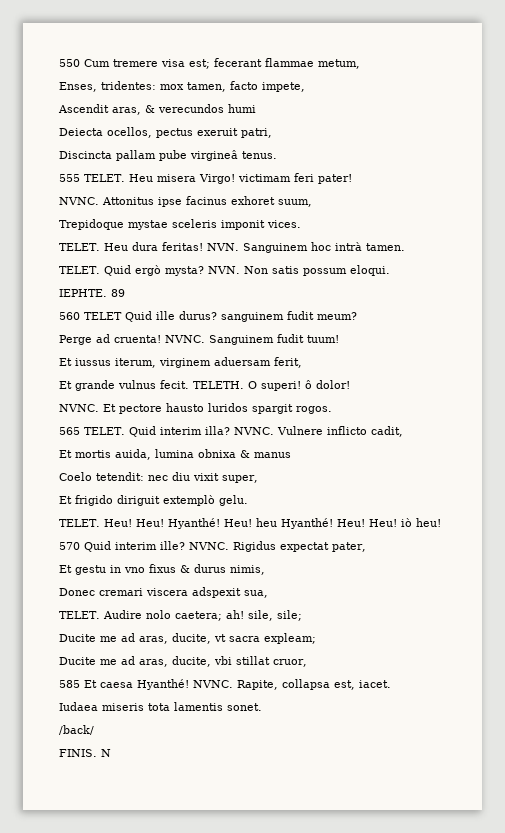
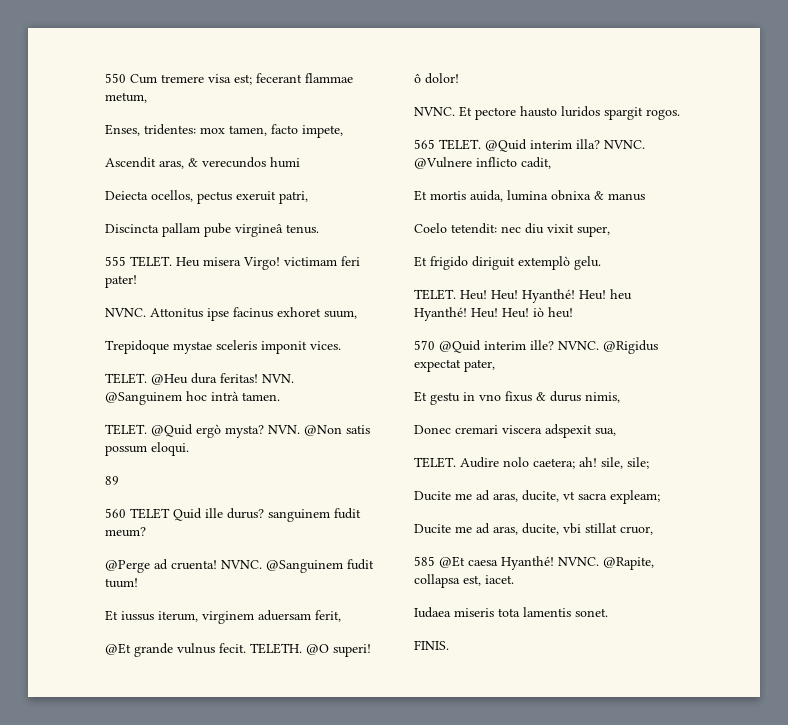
[103,243,128,251] Heu -> [151,374,188,385] @Heu
[242,243,308,253] Sanguinem -> [105,392,182,405] @Sanguinem
[103,265,131,276] Quid -> [151,424,193,437] @Quid
[243,266,268,274] Non -> [304,425,342,436] @Non
[59,289,107,297] IEPHTE. -> (189, 449) none
[59,335,92,345] Perge -> [105,560,150,573] @Perge
[209,335,274,345] Sanguinem -> [266,560,343,573] @Sanguinem
[59,381,72,389] Et -> [105,643,131,655] @Et
[248,381,257,389] O -> [306,644,329,655] @O
[128,426,156,437] Quid -> [485,139,527,152] @Quid
[276,426,323,435] Vulnere -> [414,157,472,169] @Vulnere
[84,541,111,552] Quid -> [439,340,481,353] @Quid
[233,541,276,552] Rigidus -> [603,340,658,354] @Rigidus
[84,680,97,688] Et -> [439,556,465,568] @Et
[237,680,278,690] Rapite, -> [603,557,654,570] @Rapite,
[59,725,94,735] // /back/ -> (608, 612) none
[101,749,111,757] N -> (449, 645) none

